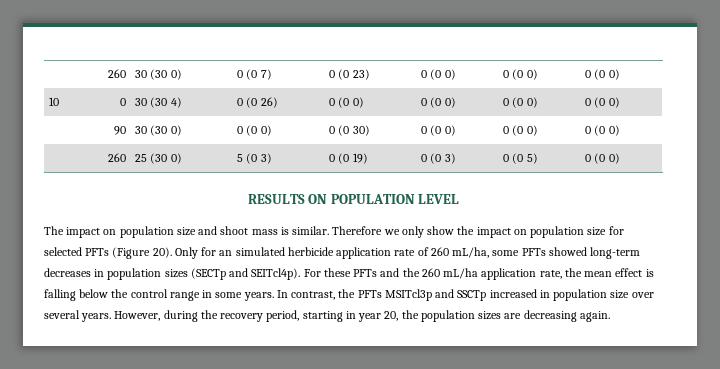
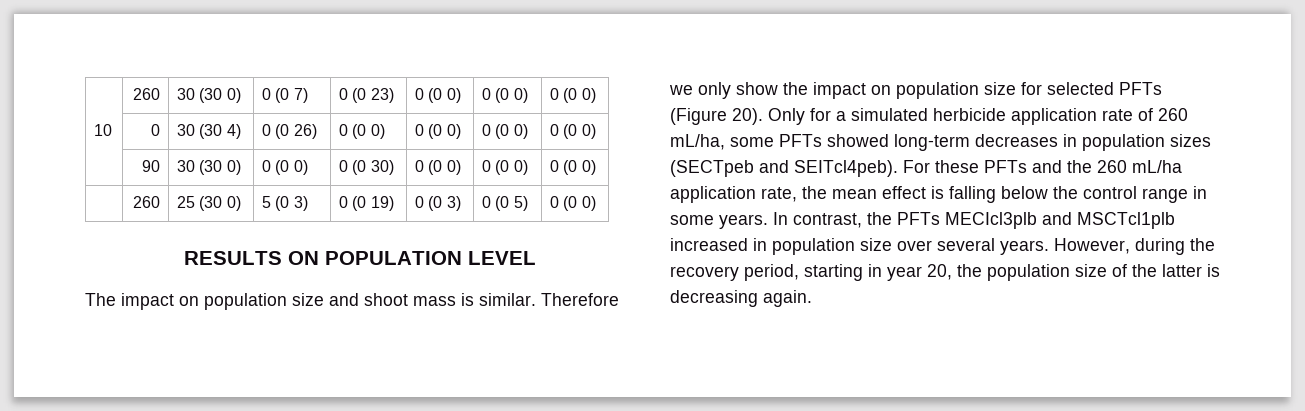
[219,250,233,256] an -> [836,111,846,121] a
[190,268,301,280] (SECTp and SEITcl4p). -> [670,160,898,177] (SECTpeb and SEITcl4peb).
[384,289,487,301] MSITcl3p and SSCTp -> [945,212,1175,229] MECIcl3plb and MSCTcl1plb
[478,311,522,320] sizes are -> [1075,264,1220,277] size of the latter is

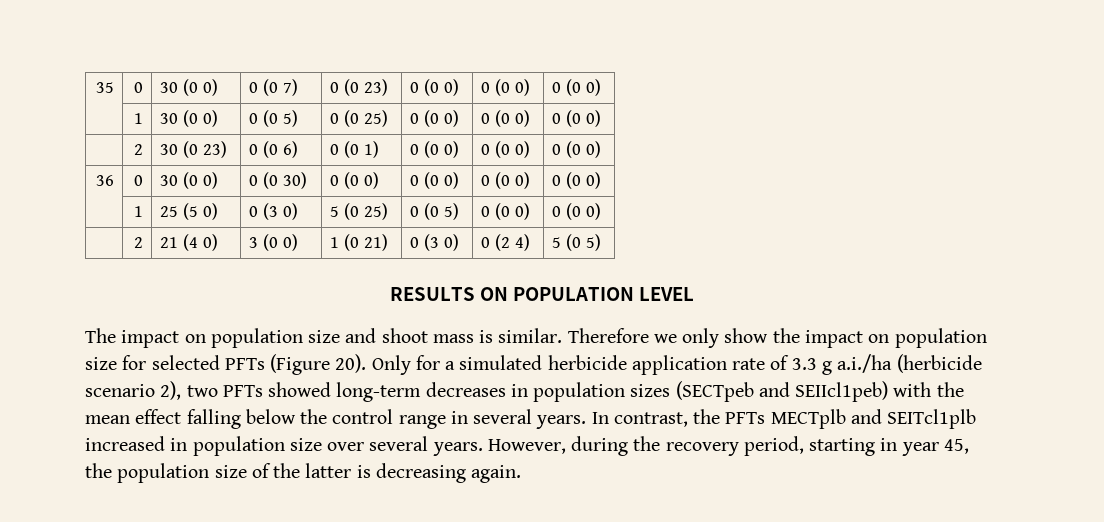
[132,88,160,100] [177,88,223,103] | 260 | 30 (30 -> [95,82,114,93] [133,82,143,93] [160,79,199,96] 35 | 0 | 30 (0
[94,124,113,136] [150,124,160,136] [177,124,241,139] [262,124,317,139] 10 | 0 | 30 (30 4) | 0 (0 26) -> [133,113,143,124] [160,110,218,127] [249,110,298,127] [330,110,388,127] [410,110,459,127] [481,110,530,127] [552,110,601,127] [133,144,143,155] [160,141,227,158] [249,141,298,158] [330,141,379,158] [410,141,459,158] [481,141,530,158] [552,141,601,158] [95,175,114,186] [133,175,143,186] [160,172,218,189] [249,172,307,189] | 1 | 30 (0 0) | 0 (0 5) | 0 (0 25) | 0 (0 0) | 0 (0 0) | 0 (0 0) // | 2 | 30 (0 23) | 0 (0 6) | 0 (0 1) | 0 (0 0) | 0 (0 0) | 0 (0 0) // 36 | 0 | 30 (0 0) | 0 (0 30)
[141,160,160,172] [177,160,241,175] [262,160,308,175] [339,160,394,175] [415,160,461,175] [482,160,528,175] [550,160,596,175] [132,196,160,208] [177,196,241,211] [262,196,308,211] [339,196,394,211] [415,196,461,211] [482,196,528,211] [550,196,596,211] 90 | 30 (30 0) | 0 (0 0) | 0 (0 30) | 0 (0 0) | 0 (0 0) | 0 (0 0) // | 260 | 25 (30 0) | 5 (0 3) | 0 (0 19) | 0 (0 3) | 0 (0 5) | 0 (0 0) -> [133,206,143,217] [160,203,218,220] [249,203,298,220] [330,203,388,220] [410,203,459,220] [481,203,530,220] [552,203,601,220] [133,237,143,248] [160,234,218,251] [249,234,298,251] [330,234,388,251] [410,234,459,251] [481,234,530,251] [552,234,601,251] 1 | 25 (5 0) | 0 (3 0) | 5 (0 25) | 0 (0 5) | 0 (0 0) | 0 (0 0) // | 2 | 21 (4 0) | 3 (0 0) | 1 (0 21) | 0 (3 0) | 0 (2 4) | 5 (0 5)
[1158,108,1188,121] [670,134,774,150] 260 mL/ha, some -> [791,354,982,375] [85,381,218,400] 3.3 g a.i./ha (herbicide scenario 2), two
[794,160,1182,177] [670,186,797,203] SEITcl4peb). For these PFTs and the 260 mL/ha application rate, -> [795,381,932,402] SEIIcl1peb) with
[931,186,944,199] is -> (182, 416) none
[670,215,714,225] some -> [473,409,533,424] several
[945,212,1175,229] MECIcl3plb and MSCTcl1plb -> [770,409,977,429] MECTplb and SEITcl1plb
[927,264,952,280] 20, -> [943,439,969,454] 45,

